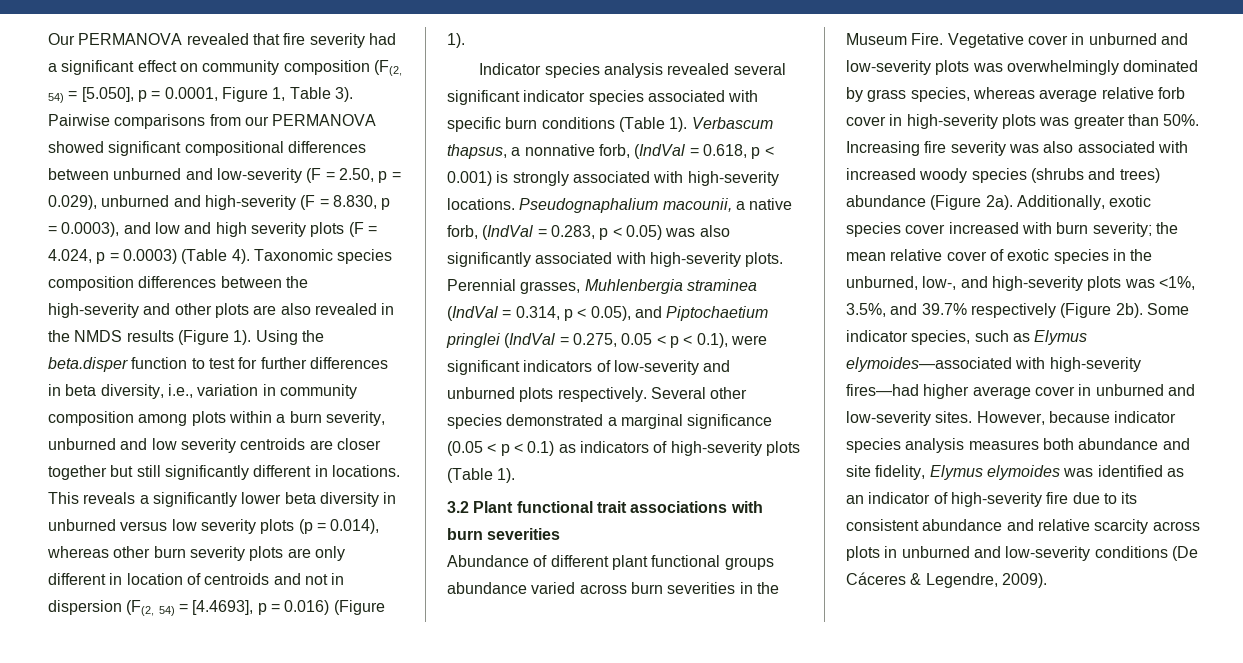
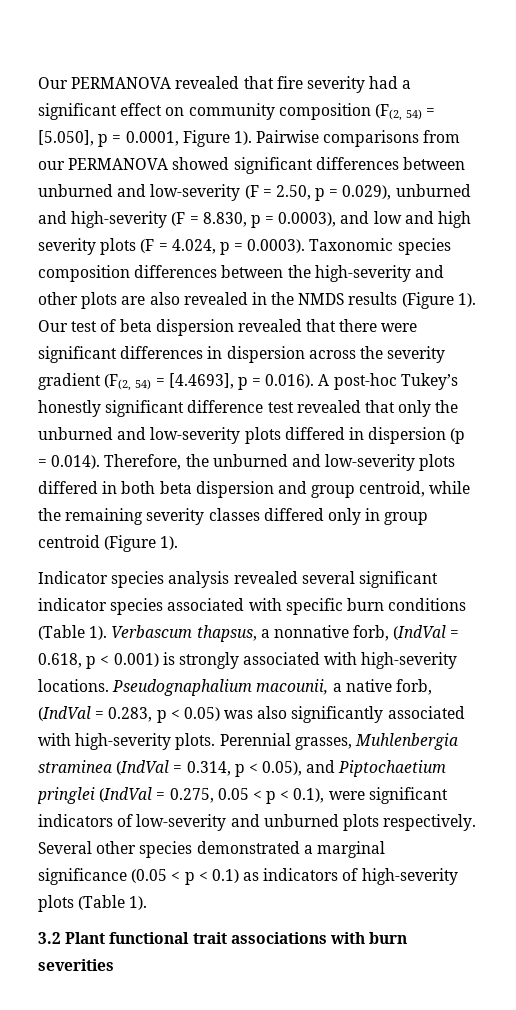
[272,87,353,102] 1, Table 3). -> [233,131,252,145] 1).
[184,141,284,156] compositional -> (313, 165) none
[122,249,250,264] 0.0003) (Table 4). -> [247,239,306,253] 0.0003).
[255,330,324,345] [48,357,388,372] [48,384,357,399] [48,411,385,426] [48,438,381,453] [48,465,400,480] [48,492,397,507] [48,519,380,534] [47,546,345,561] [48,573,345,585] [48,600,122,615] Using the beta.disper function to test for further differences in beta diversity, i.e., variation in community composition among plots within a burn severity, unburned and low severity centroids are closer together but still significantly different in locations. This reveals a significantly lower beta diversity in unburned versus low severity plots (p = 0.014), whereas other burn severity plots are only different in location of centroids and not in dispersion -> [38,319,418,336] [38,346,446,363] [38,373,101,390] Our test of beta dispersion revealed that there were significant differences in dispersion across the severity gradient
[284,600,330,615] 0.016) -> [265,373,458,390] [38,400,459,417] [38,427,466,444] [38,454,456,471] [38,481,471,498] [38,508,429,525] [38,535,100,548] 0.016). A post-hoc Tukey’s honestly significant difference test revealed that only the unburned and low-severity plots differed in dispersion (p = 0.014). Therefore, the unburned and low-severity plots differed in both beta dispersion and group centroid, while the remaining severity classes differed only in group centroid
[447,555,774,570] [447,582,779,594] [846,33,1188,48] [846,60,1199,75] [846,87,1185,102] [846,114,1200,129] [846,141,1188,156] [846,168,1160,183] [846,195,1152,210] [846,222,1178,237] [846,249,1153,264] [846,276,1195,291] [846,303,1189,318] [846,330,1088,345] [846,357,1141,372] [846,384,1195,399] [846,411,1177,426] [846,438,1190,453] [846,465,1184,480] [846,492,1138,507] [846,519,1200,534] [846,546,1198,561] [846,572,1047,588] // Abundance of different plant functional groups abundance varied across burn severities in the Museum Fire. Vegetative cover in unburned and low-severity plots was overwhelmingly dominated by grass species, whereas average relative forb cover in high-severity plots was greater than 50%. Increasing fire severity was also associated with increased woody species (shrubs and trees) abundance (Figure 2a). Additionally, exotic species cover increased with burn severity; the mean relative cover of exotic species in the unburned, low-, and high-severity plots was <1%, 3.5%, and 39.7% respectively (Figure 2b). Some indicator species, such as Elymus elymoides—associated with high-severity fires—had higher average cover in unburned and low-severity sites. However, because indicator species analysis measures both abundance and site fidelity, Elymus elymoides was identified as an indicator of high-severity fire due to its consistent abundance and relative scarcity across plots in unburned and low-severity conditions (De Cáceres & Legendre, 2009). -> (114, 965) none

